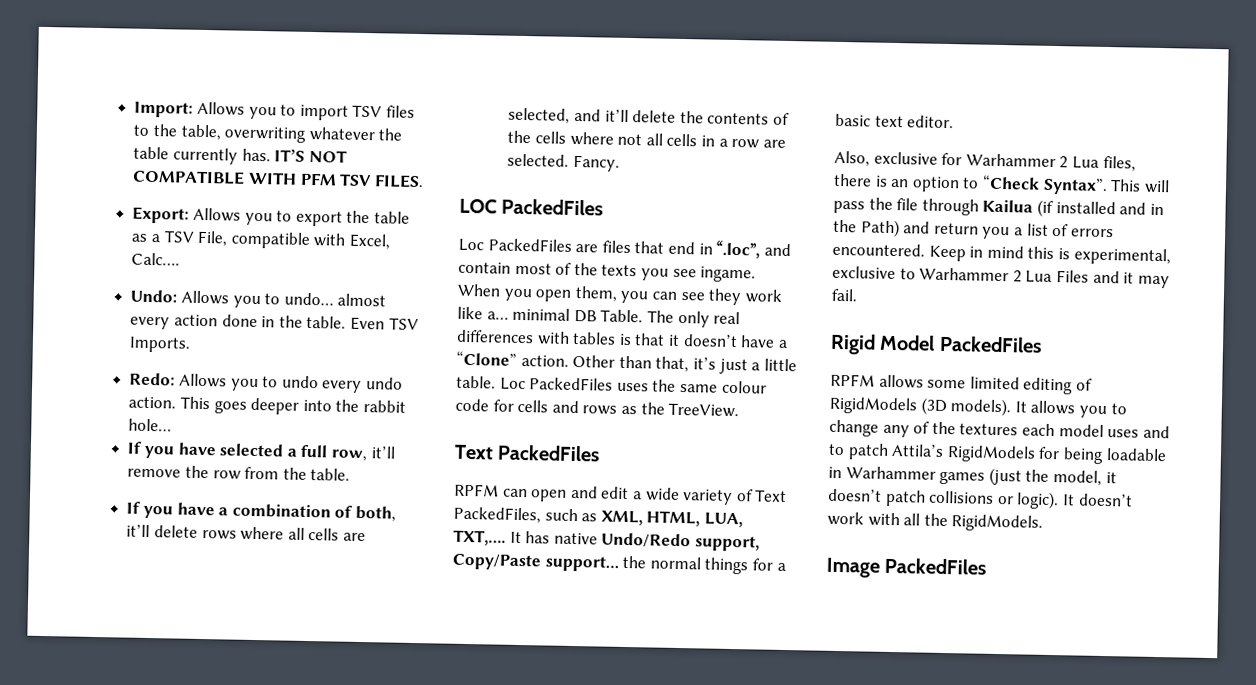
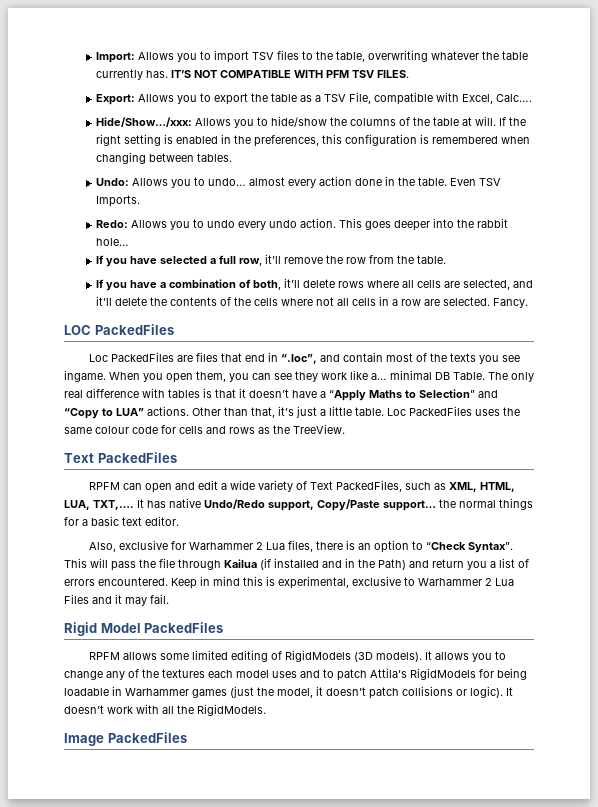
(181, 259) none -> [96,116,527,128] [96,134,531,147] [96,152,233,164] // Hide/Show…/xxx: Allows you to hide/show the columns of the table at will. If the right setting is enabled in the preferences, this configuration is remembered when changing between tables.
[456,329,534,344] differences -> [86,388,139,398] difference
[456,350,569,367] “Clone” action. -> [329,389,498,401] [64,406,189,419] “Apply Maths to Selection” and “Copy to LUA” actions.

